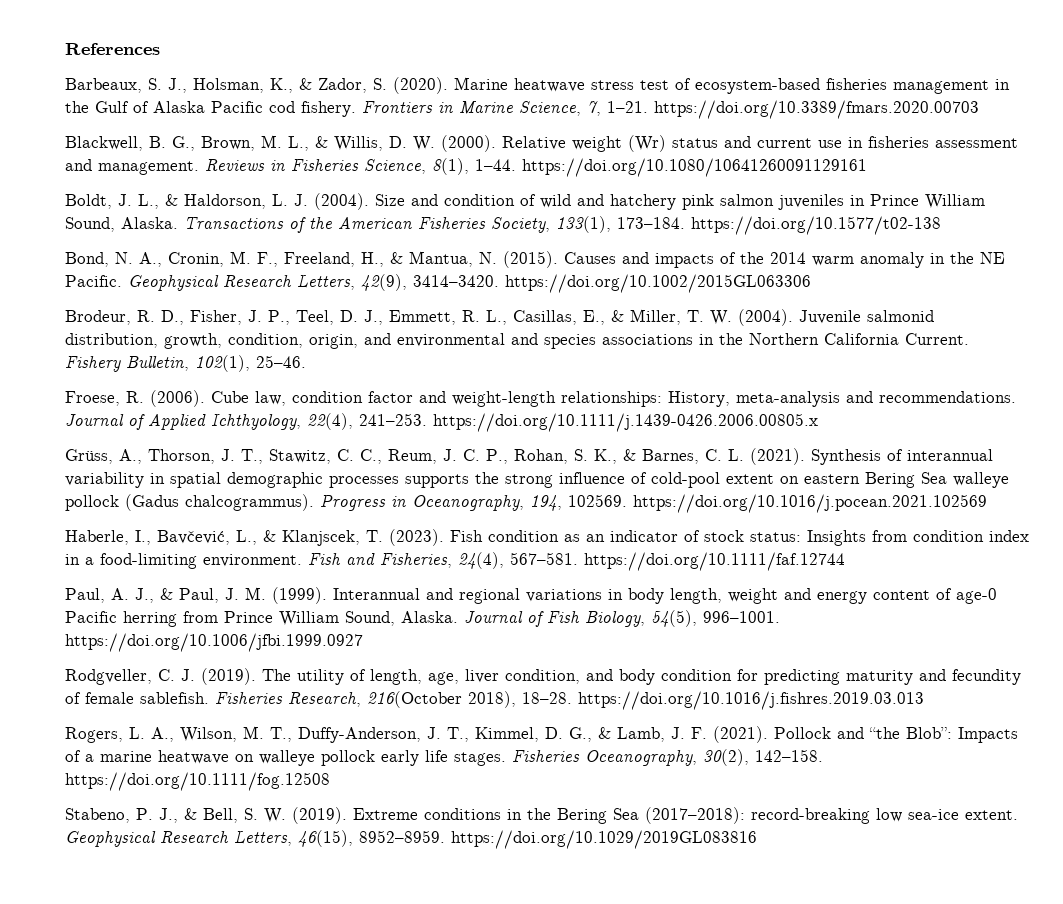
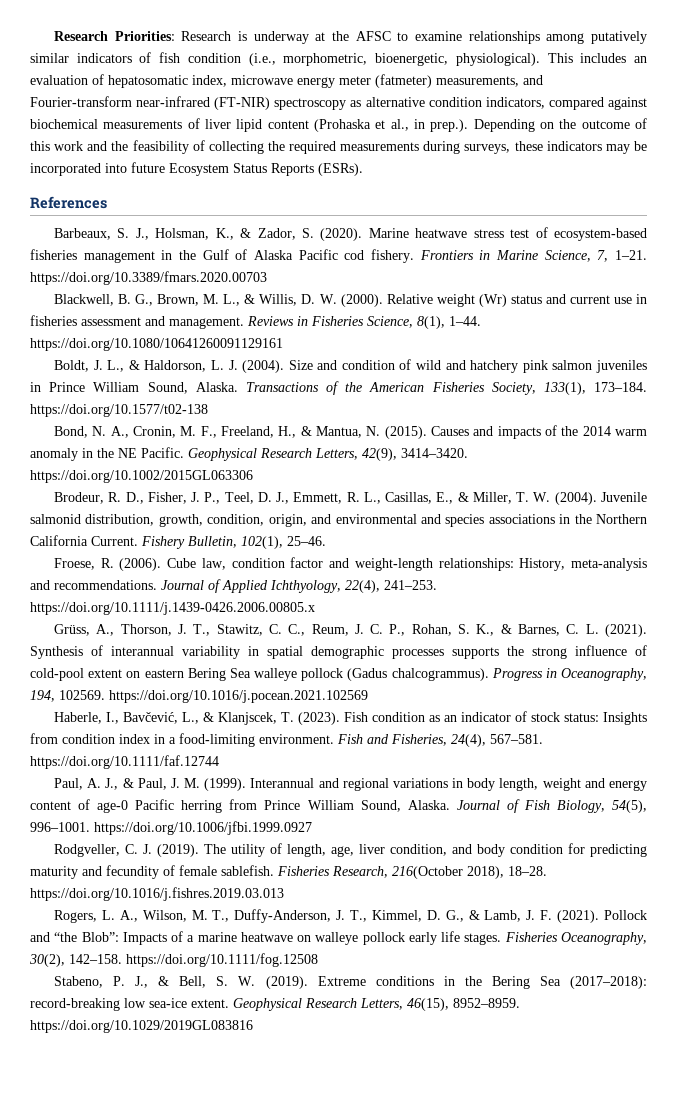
(65, 49) none -> [53,31,647,44] [30,52,647,66] [30,74,543,88] [30,96,647,110] [30,118,647,132] [30,140,647,154] [30,162,363,176] Research Priorities: Research is underway at the AFSC to examine relationships among putatively similar indicators of fish condition (i.e., morphometric, bioenergetic, physiological). This includes an evaluation of hepatosomatic index, microwave energy meter (fatmeter) measurements, and Fourier-transform near-infrared (FT-NIR) spectroscopy as alternative condition indicators, compared against biochemical measurements of liver lipid content (Prohaska et al., in prep.). Depending on the outcome of this work and the feasibility of collecting the required measurements during surveys, these indicators may be incorporated into future Ecosystem Status Reports (ESRs). //

